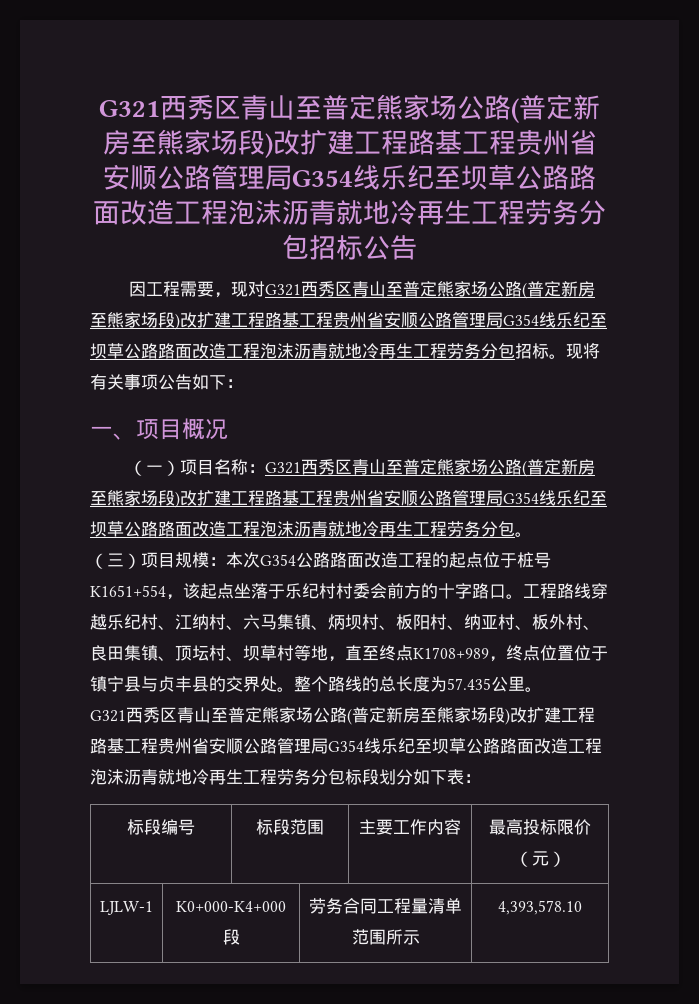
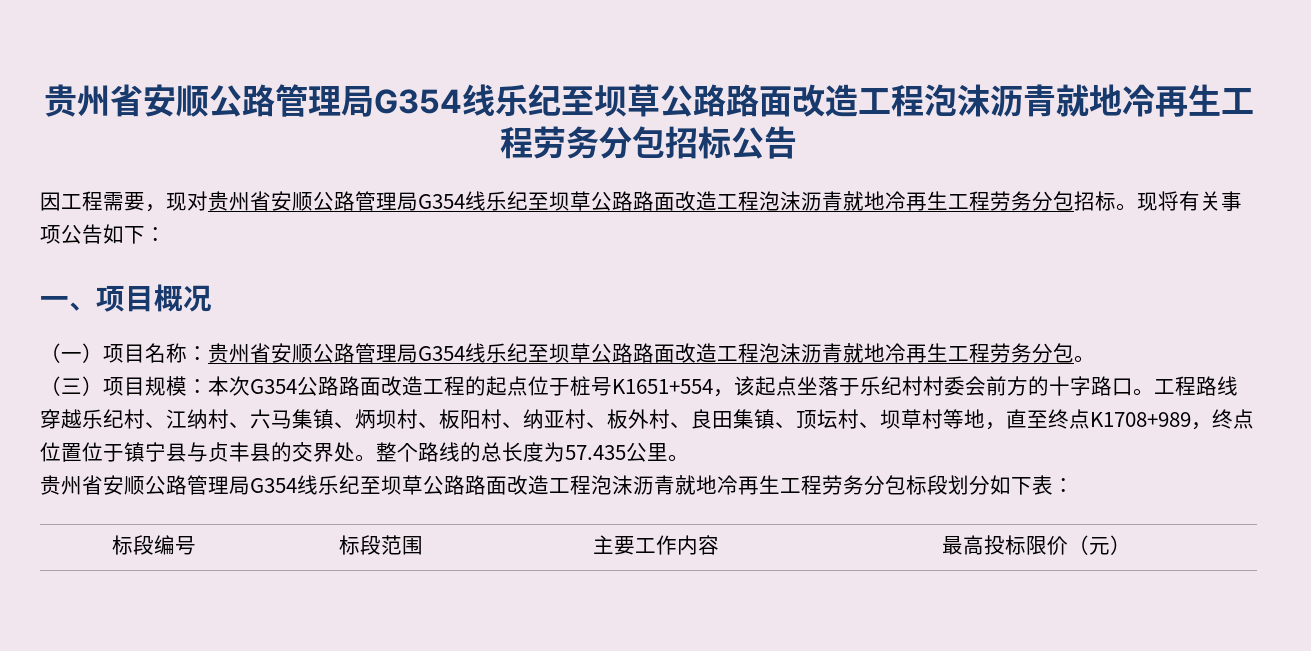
[99,94,600,123] [102,129,516,158] G321西秀区青山至普定熊家场公路(普定新房至熊家场段)改扩建工程路基工程 -> (43, 100) none
[265,281,596,299] [90,312,333,330] G321西秀区青山至普定熊家场公路(普定新房至熊家场段)改扩建工程路基工程 -> (208, 201) none
[265,459,596,477] [90,490,333,508] G321西秀区青山至普定熊家场公路(普定新房至熊家场段)改扩建工程路基工程 -> (208, 353) none
[90,707,595,725] [90,738,158,754] G321西秀区青山至普定熊家场公路(普定新房至熊家场段)改扩建工程路基工程 -> (689, 458) none
[100,901,153,915] [176,901,286,912] [222,929,240,945] [309,898,462,914] [351,929,420,945] [498,900,582,915] // LJLW-1 | K0+000-K4+000段 | 劳务合同工程量清单范围所示 | 4,393,578.10 -> (1131, 545) none

